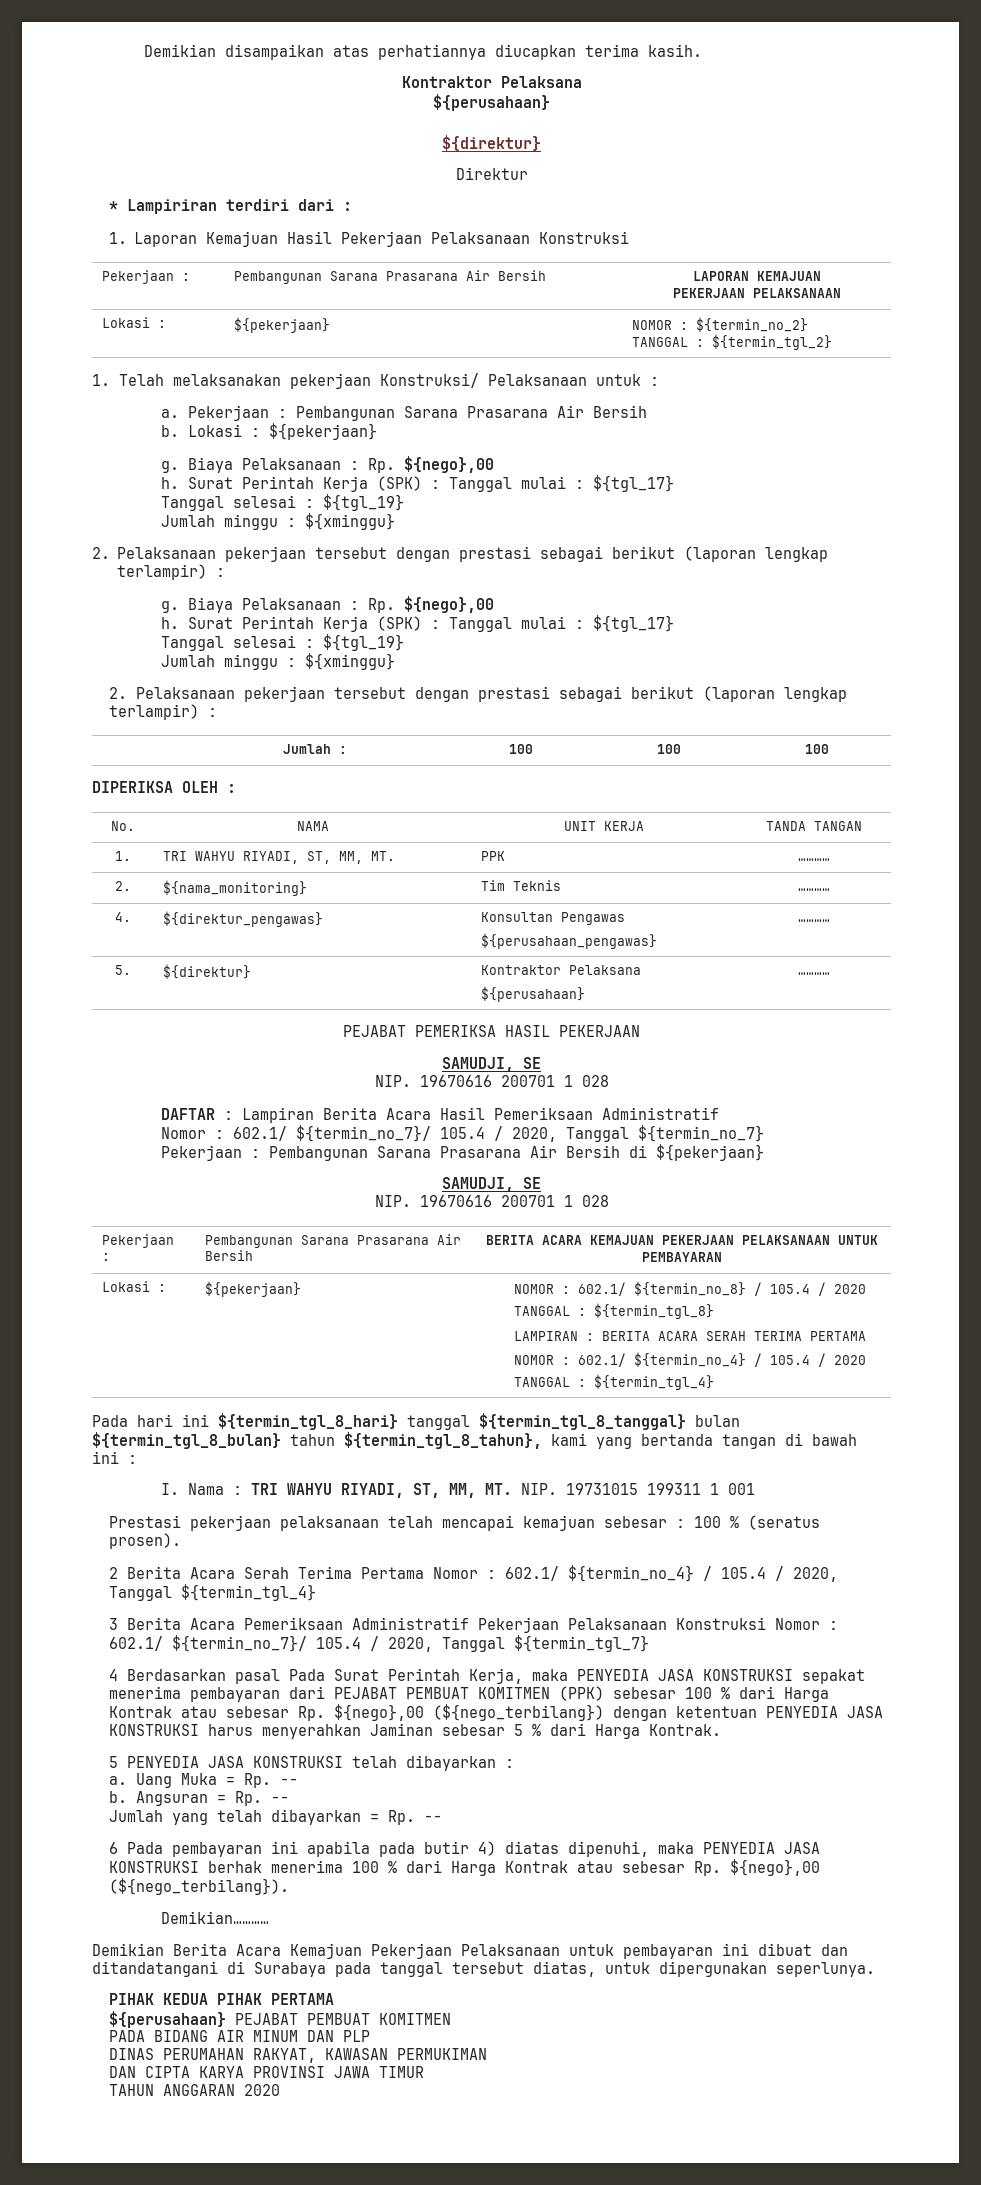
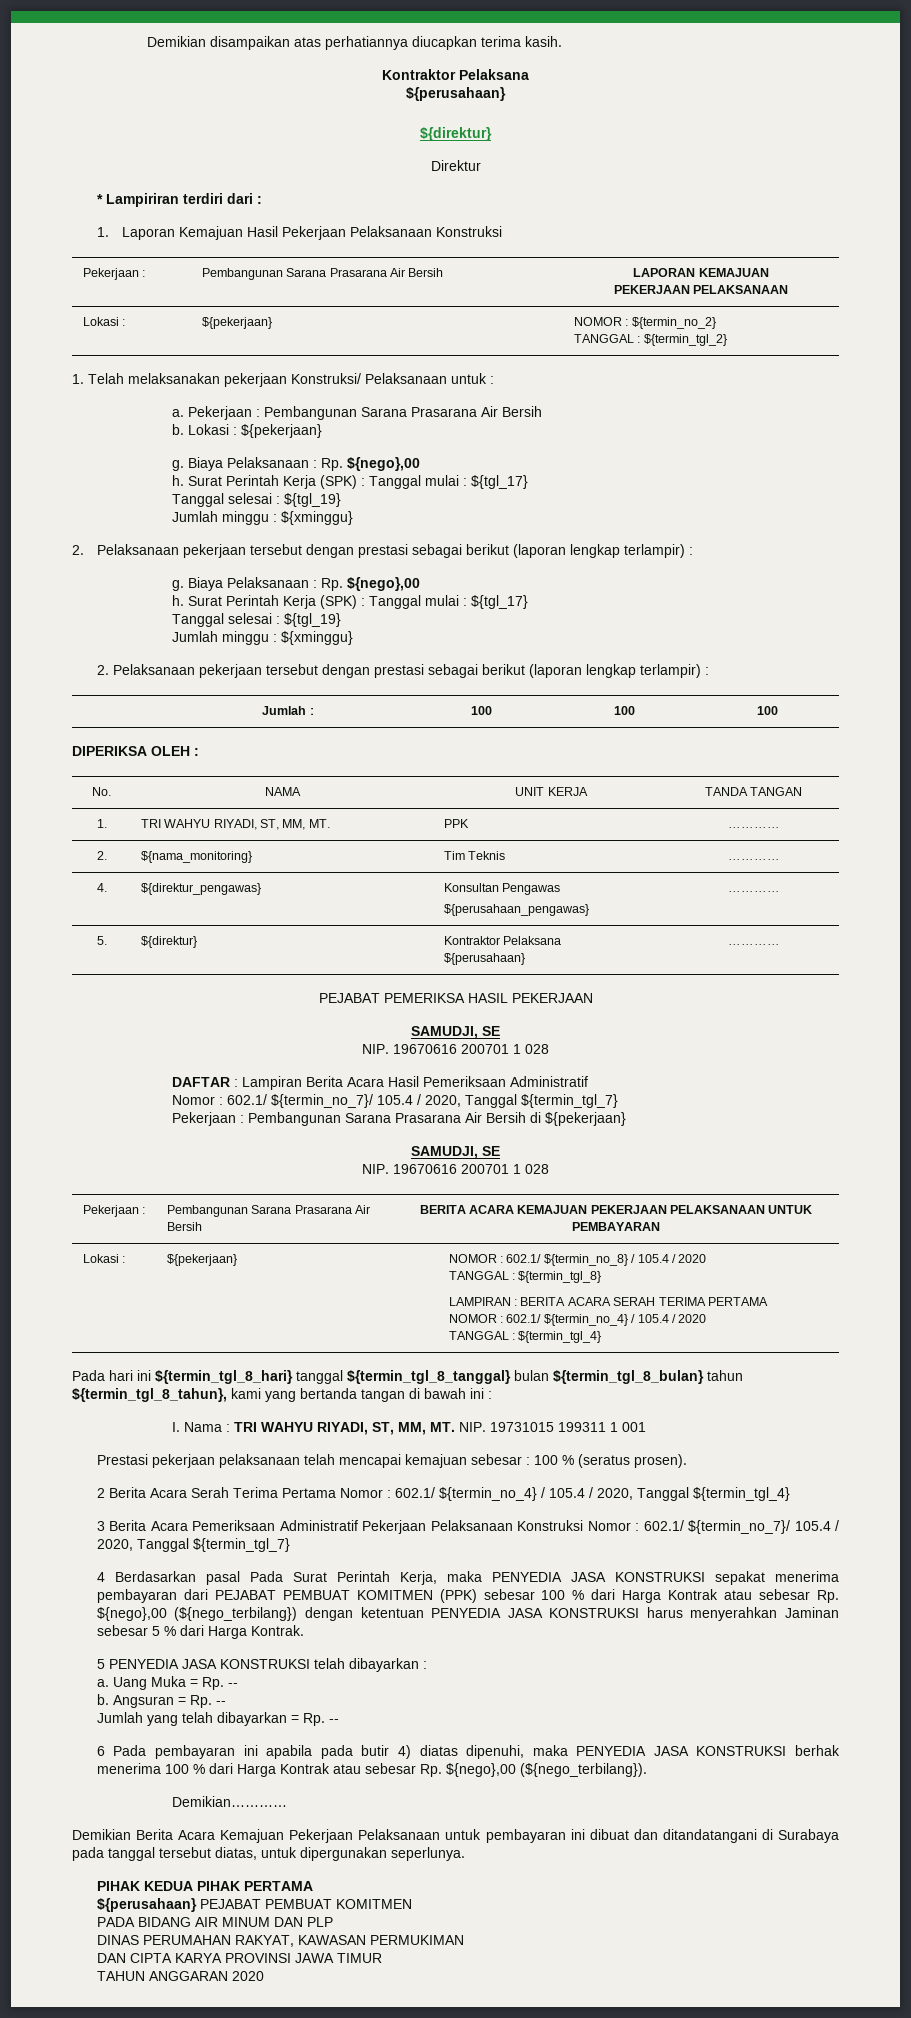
[637,1125,764,1142] ${termin_no_7} -> [520,1094,618,1108] ${termin_tgl_7}

